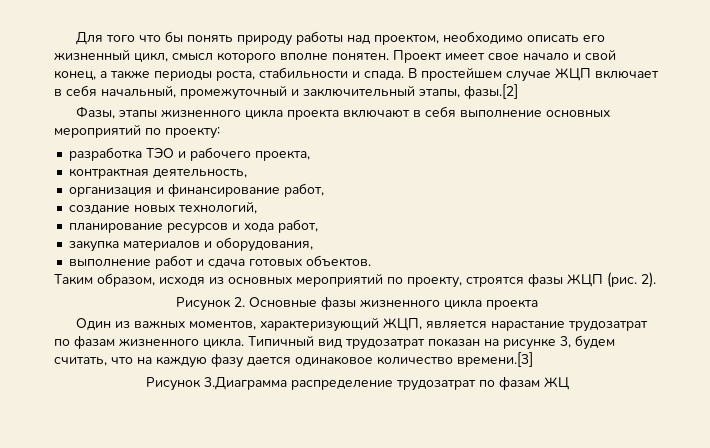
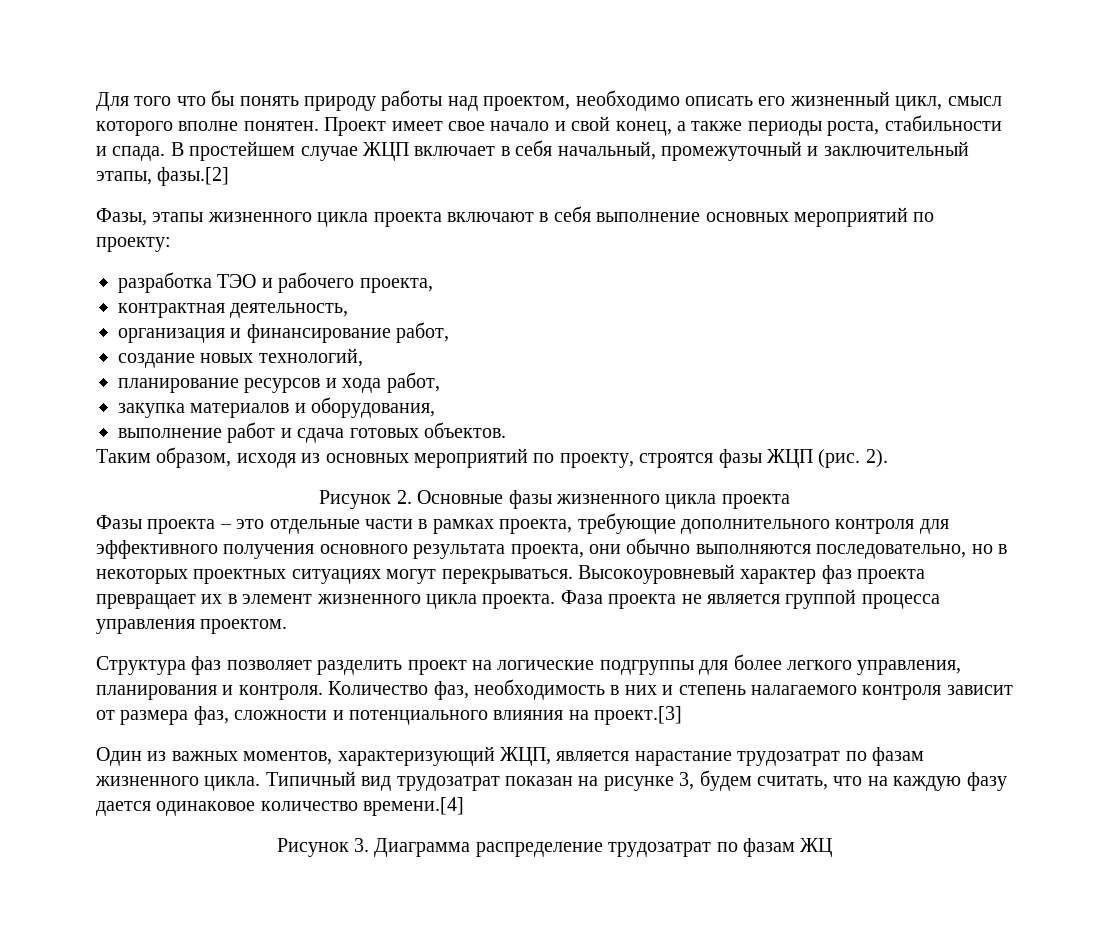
(538, 304) none -> [96,513,949,534] [96,538,1007,559] [96,564,926,584] [96,589,940,609] [96,619,288,634] [96,654,962,675] [96,679,1013,700] [96,706,683,725] // Фазы проекта – это отдельные части в рамках проекта, требующие дополнительного контроля для эффективного получения основного результата проекта, они обычно выполняются последовательно, но в некоторых проектных ситуациях могут перекрываться. Высокоуровневый характер фаз проекта превращает их в элемент жизненного цикла проекта. Фаза проекта не является группой процесса управления проектом. // Структура фаз позволяет разделить проект на логические подгруппы для более легкого управления, планирования и контроля. Количество фаз, необходимость в них и степень налагаемого контроля зависит от размера фаз, сложности и потенциального влияния на проект.[3]
[457,352,533,367] [145,377,287,391] времени.[3] // Рисунок 3.Диаграмма -> [363,797,465,816] [276,838,471,857] времени.[4] // Рисунок 3. Диаграмма

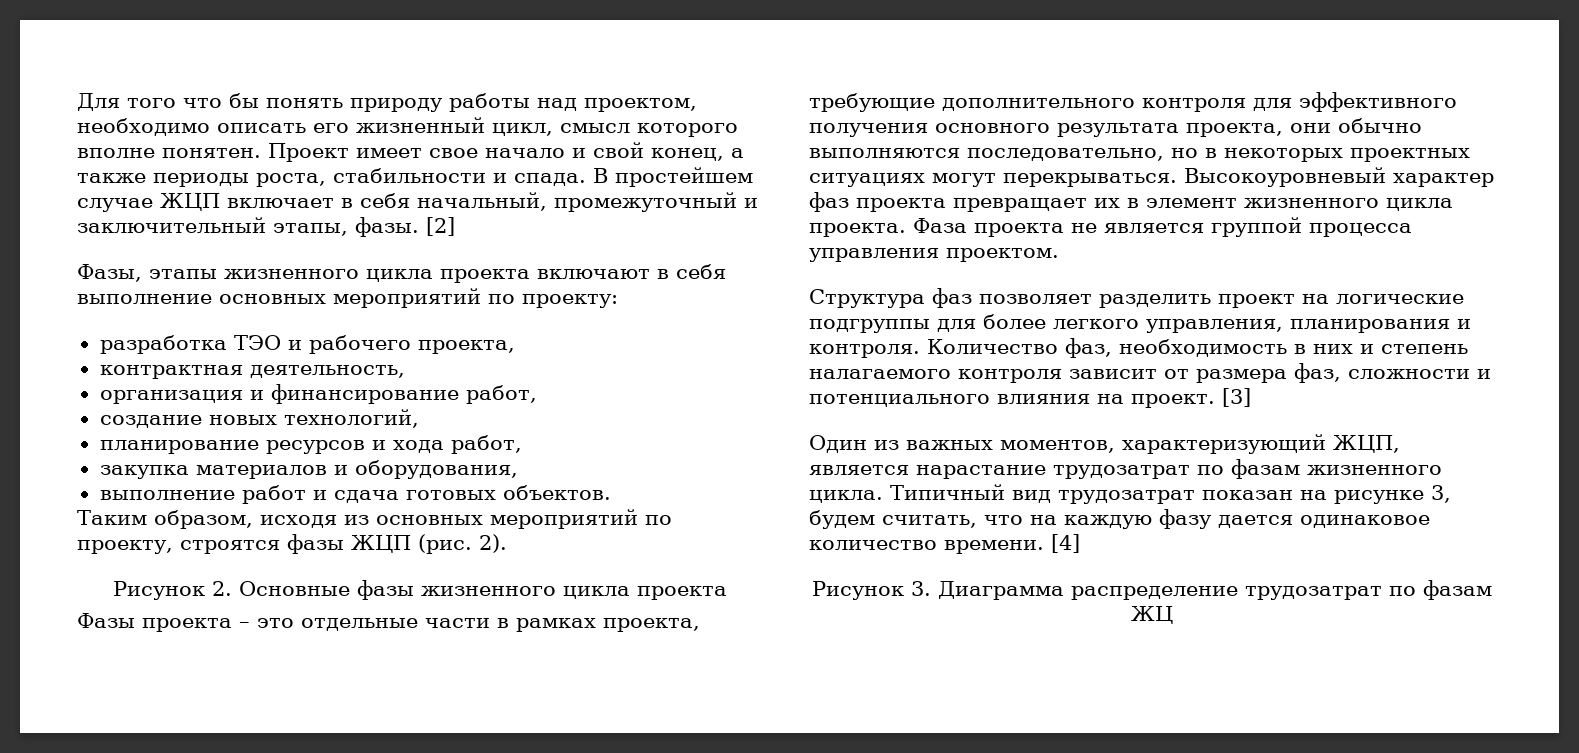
[157,167,230,186] фазы.[2] -> [355,217,455,237] фазы. [2]
[594,706,683,725] проект.[3] -> [1131,388,1251,408] проект. [3]
[363,797,465,816] времени.[4] -> [944,534,1080,554] времени. [4]

